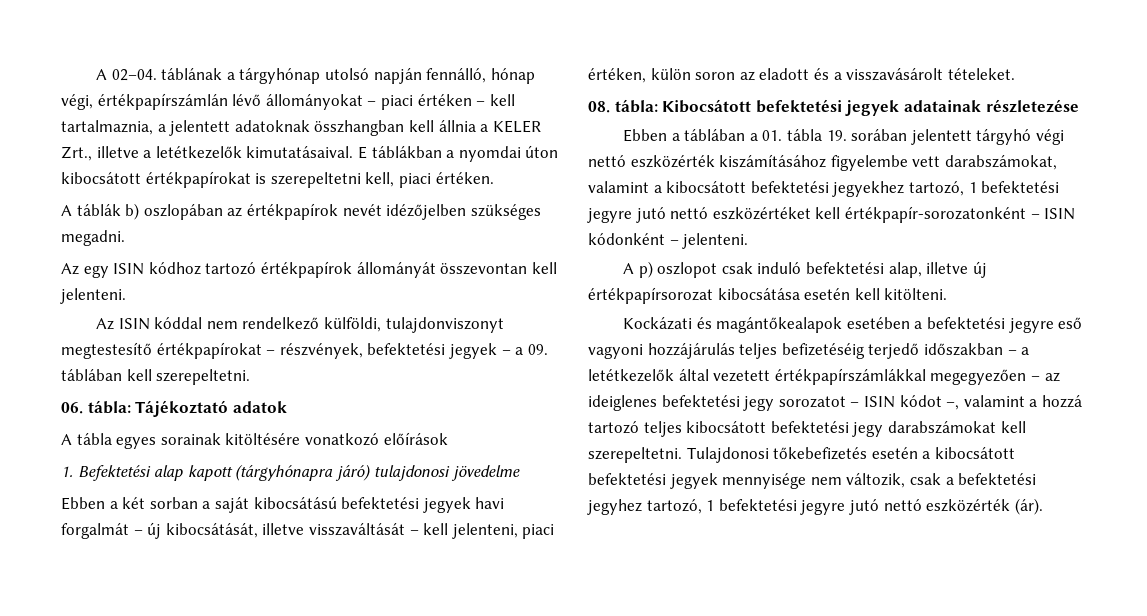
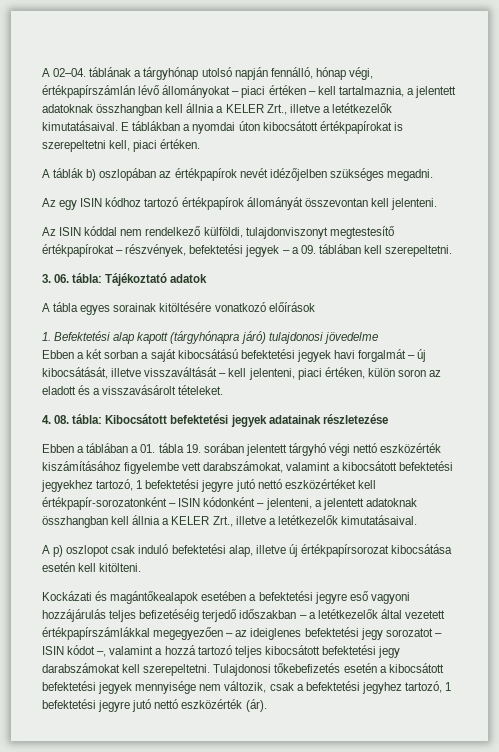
(251, 377) none -> [42,274,51,283] 3.
(1015, 74) none -> [42,415,51,424] 4.
[682,233,749,249] jelenteni. -> [265,498,417,510] [42,515,417,528] jelenteni, a jelentett adatoknak összhangban kell állnia a KELER Zrt., illetve a letétkezelők kimutatásaival.

